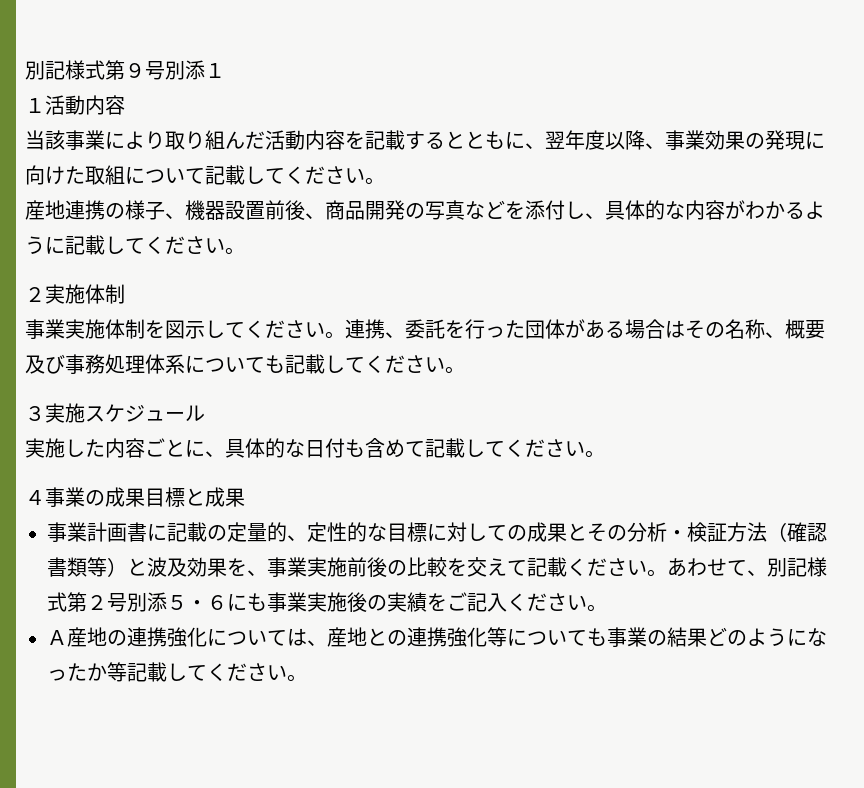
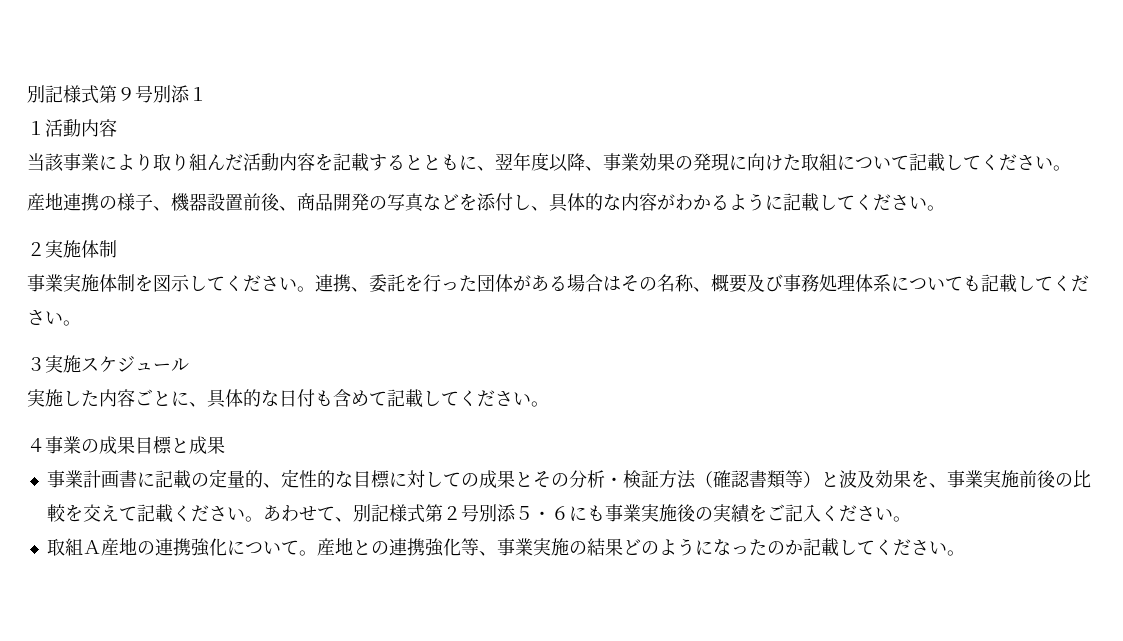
(607, 608) none -> [46,538,83,556] 取組
[287,628,327,646] は、 -> [298,550,317,556] 。
[507,627,647,647] についても事業 -> [478,538,569,556] 、事業実施
[87,662,127,682] か等 -> [766,539,803,555] のか

